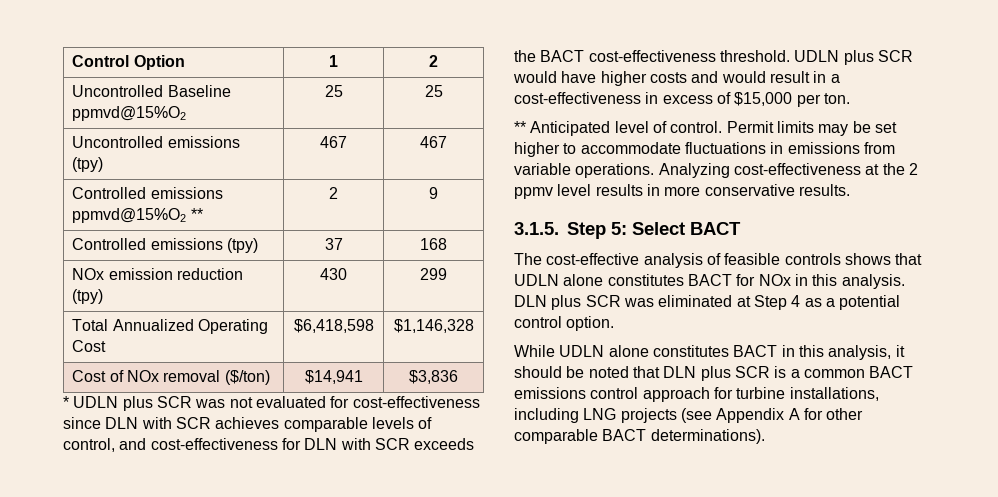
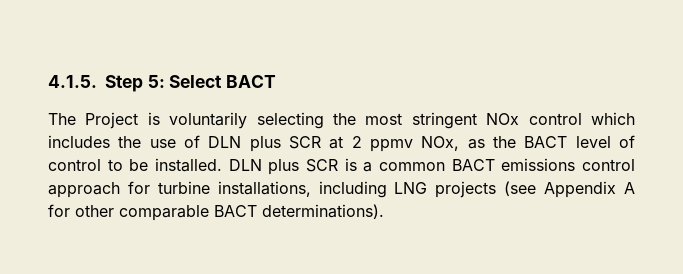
[72,55,185,70] [329,55,338,67] [429,55,438,67] [72,85,231,97] [72,106,187,121] [324,85,343,97] [424,85,443,97] [72,136,240,148] [72,157,104,172] [320,136,347,148] [420,136,447,148] [72,187,223,199] [72,208,203,223] [329,187,338,199] [429,187,438,199] [72,238,259,253] [324,238,343,250] [420,238,447,250] [72,268,244,280] [72,289,104,304] [320,268,347,280] [420,268,447,280] [72,319,269,334] [72,340,107,352] [293,319,374,333] [393,319,474,333] [72,370,270,385] [304,370,363,384] [409,370,458,384] [63,396,480,411] [63,417,433,432] [63,438,475,452] [514,50,913,65] [513,71,840,86] [514,92,850,107] [514,121,897,136] [514,142,895,157] [514,163,918,178] [514,184,850,199] [514,222,559,235] Control Option | 1 | 2 // Uncontrolled Baseline ppmvd@15%O2 | 25 | 25 // Uncontrolled emissions (tpy) | 467 | 467 // Controlled emissions ppmvd@15%O2 ** | 2 | 9 // Controlled emissions (tpy) | 37 | 168 // NOx emission reduction (tpy) | 430 | 299 // Total Annualized Operating Cost | $6,418,598 | $1,146,328 // Cost of NOx removal ($/ton) | $14,941 | $3,836 // * UDLN plus SCR was not evaluated for cost-effectiveness since DLN with SCR achieves comparable levels of control, and cost-effectiveness for DLN with SCR exceeds the BACT cost-effectiveness threshold. UDLN plus SCR would have higher costs and would result in a cost-effectiveness in excess of $15,000 per ton. // ** Anticipated level of control. Permit limits may be set higher to accommodate fluctuations in emissions from variable operations. Analyzing cost-effectiveness at the 2 ppmv level results in more conservative results. // 3.1.5. -> [48,75,97,88] 4.1.5.
[546,253,923,268] [514,274,905,289] [514,295,901,310] [514,316,615,331] [514,345,905,360] [514,366,660,378] cost-effective analysis of feasible controls shows that UDLN alone constitutes BACT for NOx in this analysis. DLN plus SCR was eliminated at Step 4 as a potential control option. // While UDLN alone constitutes BACT in this analysis, it should be noted that -> [85,112,635,129] [48,135,635,152] [48,158,222,172] Project is voluntarily selecting the most stringent NOx control which includes the use of DLN plus SCR at 2 ppmv NOx, as the BACT level of control to be installed.

